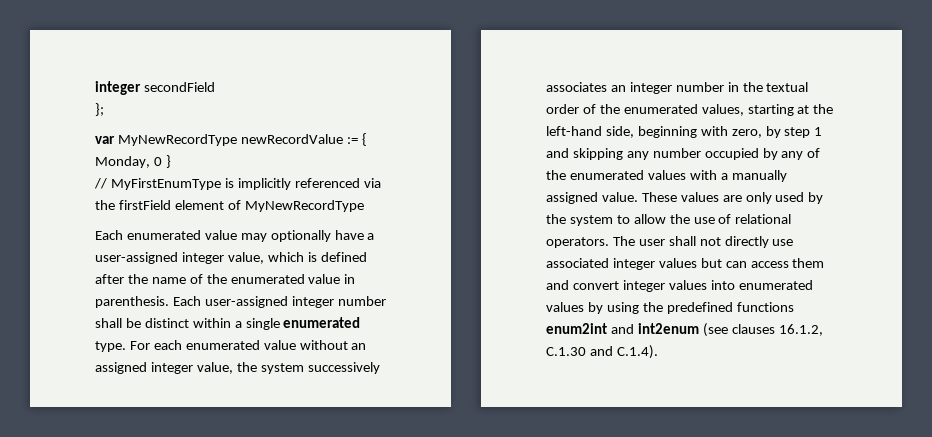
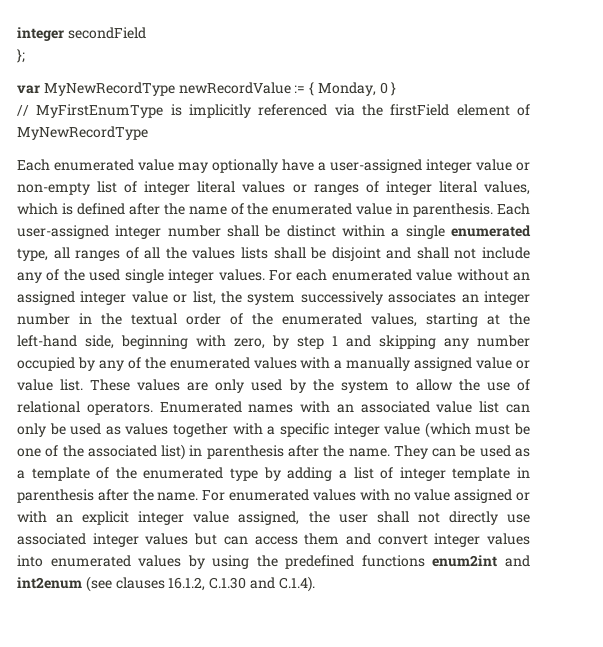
[227,252,264,264] value, -> [476,159,530,171] [17,181,530,195] value or non-empty list of integer literal values or ranges of integer literal values,
[95,341,126,352] type. -> [17,247,530,261] [17,269,265,283] type, all ranges of all the values lists shall be disjoint and shall not include any of the used single integer values.
[196,362,233,374] value, -> [131,291,216,305] value or list,
[601,192,638,202] value. -> [476,357,531,369] [17,379,84,391] value or value list.
[612,236,635,246] The -> [159,401,530,413] [17,422,531,438] [17,444,530,460] [17,467,531,481] [17,489,530,503] [17,511,330,525] Enumerated names with an associated value list can only be used as values together with a specific integer value (which must be one of the associated list) in parenthesis after the name. They can be used as a template of the enumerated type by adding a list of integer template in parenthesis after the name. For enumerated values with no value assigned or with an explicit integer value assigned, the

